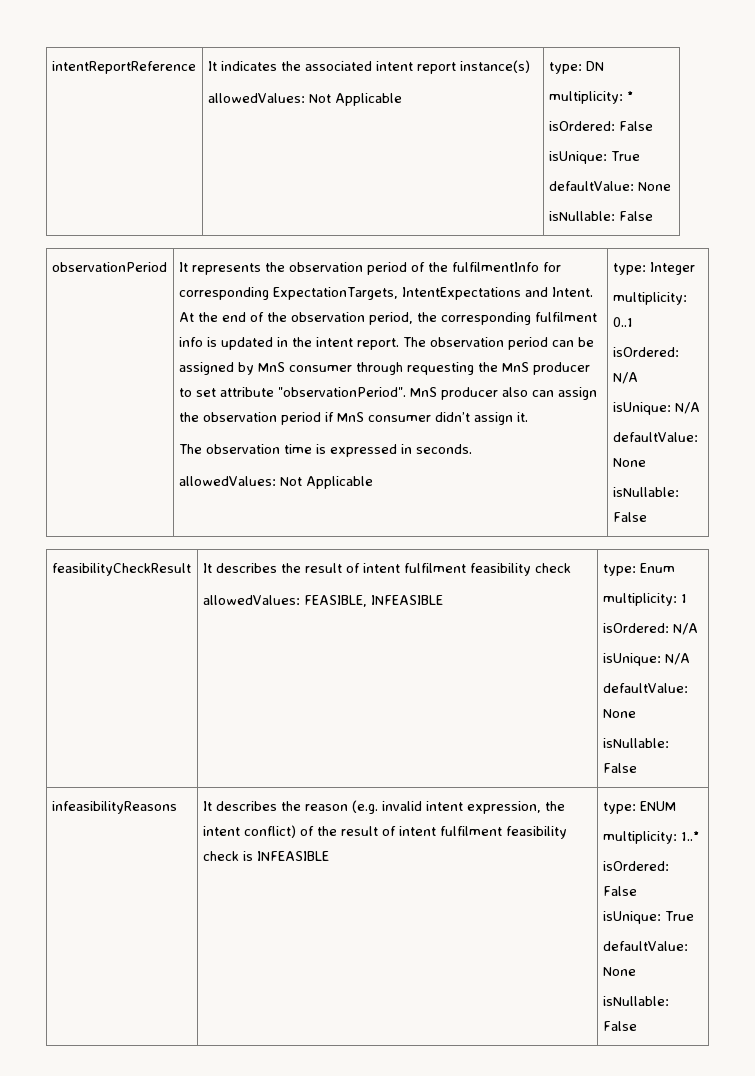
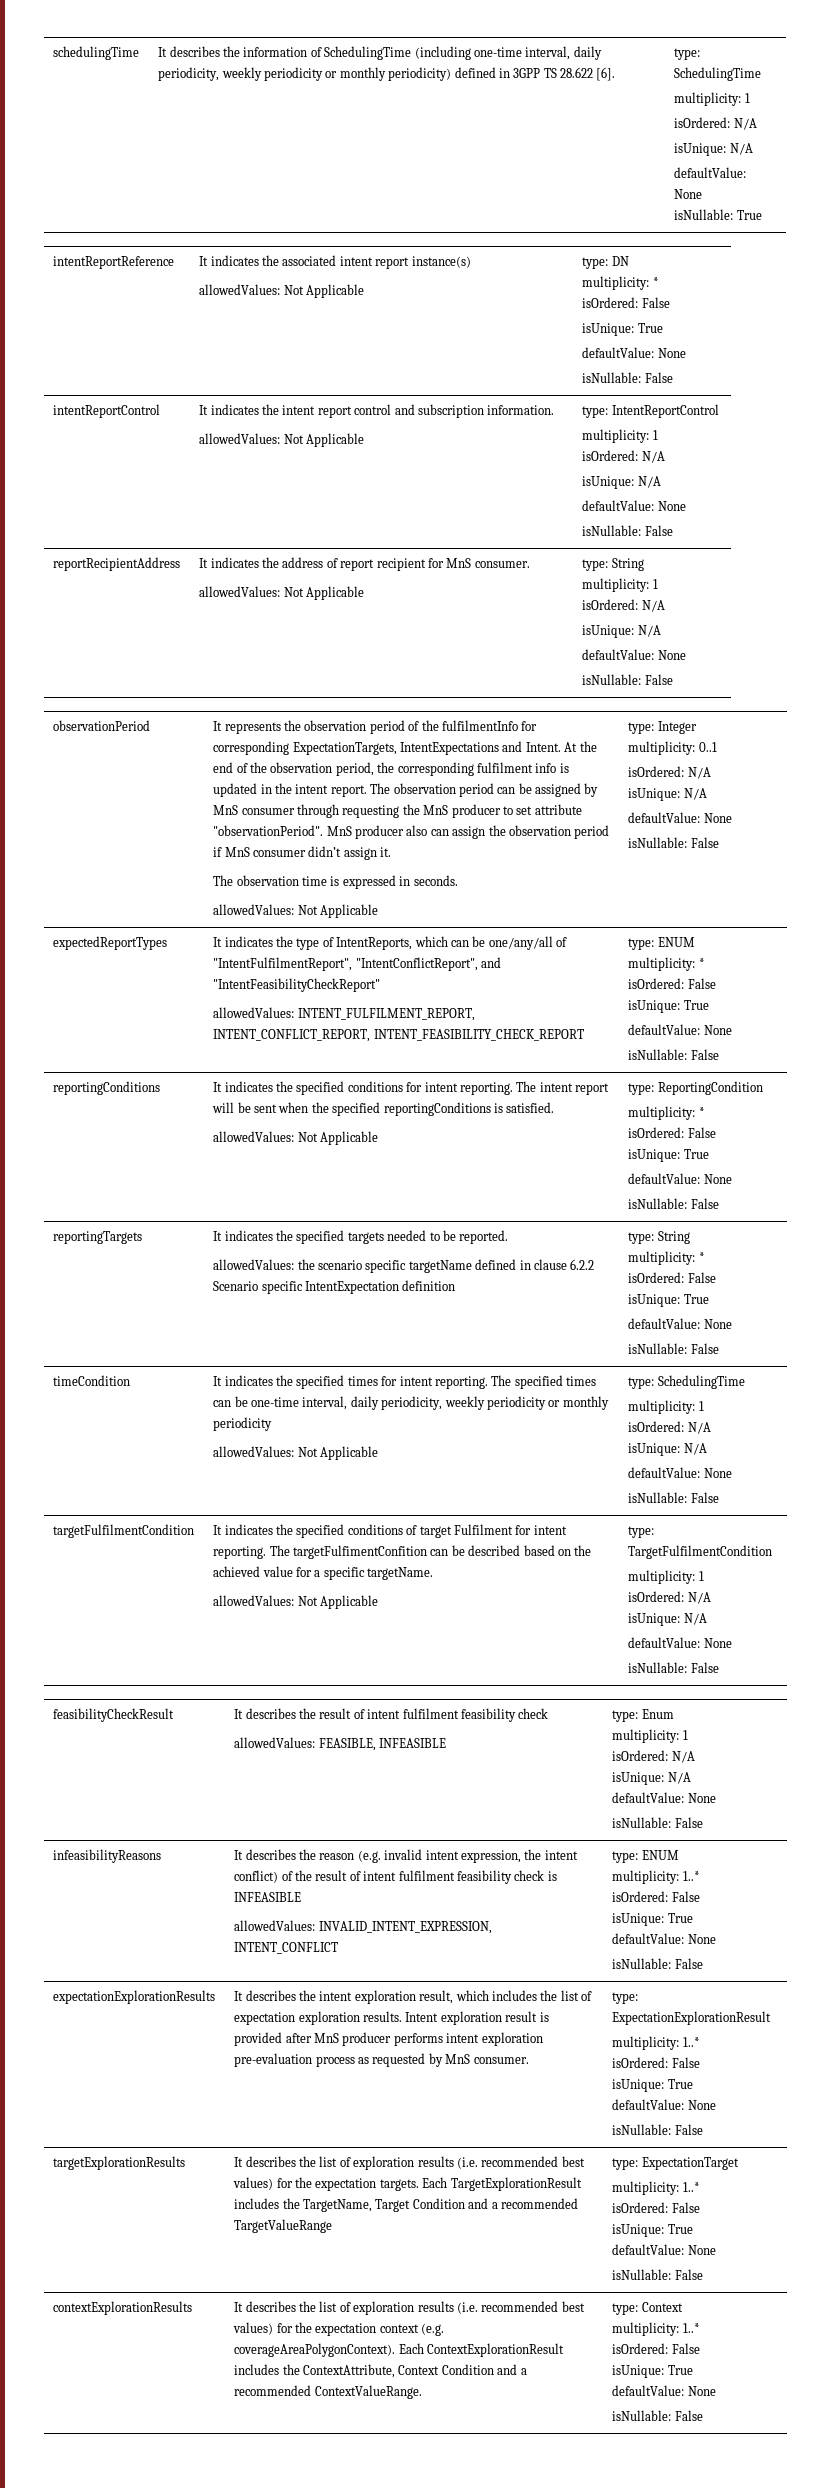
(51, 67) none -> [53,46,140,60] [158,46,602,60] [158,67,616,81] [674,48,701,60] [674,67,762,81] [674,92,750,106] [674,117,757,130] [674,143,753,156] [674,167,747,178] [674,189,703,199] [674,209,762,220] schedulingTime | It describes the information of SchedulingTime (including one-time interval, daily periodicity, weekly periodicity or monthly periodicity) defined in 3GPP TS 28.622 [6]. | type: SchedulingTime // multiplicity: 1 // isOrdered: N/A // isUnique: N/A // defaultValue: None // isNullable: True //
(653, 216) none -> [53,404,161,418] [199,404,555,418] [199,433,365,447] [582,404,719,418] [582,429,658,443] [582,450,665,463] [582,476,661,489] [582,500,686,511] [582,525,673,536] [53,557,181,571] [199,557,530,571] [199,586,365,600] [582,558,644,571] [582,578,658,592] [582,599,665,612] [582,625,661,638] [582,649,686,660] [582,674,673,685] // intentReportControl | It indicates the intent report control and subscription information. // allowedValues: Not Applicable | type: IntentReportControl // multiplicity: 1 // isOrdered: N/A // isUnique: N/A // defaultValue: None // isNullable: False // reportRecipientAddress | It indicates the address of report recipient for MnS consumer. // allowedValues: Not Applicable | type: String // multiplicity: 1 // isOrdered: N/A // isUnique: N/A // defaultValue: None // isNullable: False
(647, 517) none -> [53,936,168,950] [213,936,568,950] [213,957,502,971] [213,978,381,992] [213,1007,475,1021] [213,1029,584,1042] [628,937,695,950] [628,957,705,971] [628,978,716,989] [628,1000,709,1013] [628,1024,732,1035] [628,1049,719,1060] [53,1081,161,1095] [213,1081,610,1095] [212,1102,555,1116] [213,1131,379,1145] [628,1081,763,1095] [628,1106,705,1120] [628,1127,716,1138] [628,1149,709,1162] [628,1173,732,1184] [628,1198,719,1209] [53,1231,143,1244] [213,1230,509,1244] [213,1259,595,1273] [213,1280,456,1294] [628,1231,690,1244] [628,1251,705,1265] [628,1272,716,1283] [628,1294,709,1307] [628,1318,732,1329] [628,1343,719,1354] [53,1375,131,1386] [213,1375,597,1389] [213,1396,609,1410] [213,1417,273,1431] [213,1446,379,1460] [628,1375,745,1389] [628,1400,704,1414] [628,1421,711,1434] [628,1443,707,1456] [628,1467,732,1478] [628,1492,719,1503] [53,1524,195,1538] [213,1524,567,1538] [213,1545,592,1559] [213,1566,434,1580] [213,1595,379,1609] [628,1526,655,1538] [628,1545,773,1559] [628,1570,704,1584] [628,1591,711,1604] [628,1613,707,1626] [628,1637,732,1648] [628,1662,719,1673] // expectedReportTypes | It indicates the type of IntentReports, which can be one/any/all of "IntentFulfilmentReport", "IntentConflictReport", and "IntentFeasibilityCheckReport" // allowedValues: INTENT_FULFILMENT_REPORT, INTENT_CONFLICT_REPORT, INTENT_FEASIBILITY_CHECK_REPORT | type: ENUM // multiplicity: * // isOrdered: False // isUnique: True // defaultValue: None // isNullable: False // reportingConditions | It indicates the specified conditions for intent reporting. The intent report will be sent when the specified reportingConditions is satisfied. // allowedValues: Not Applicable | type: ReportingCondition // multiplicity: * // isOrdered: False // isUnique: True // defaultValue: None // isNullable: False // reportingTargets | It indicates the specified targets needed to be reported. // allowedValues: the scenario specific targetName defined in clause 6.2.2 Scenario specific IntentExpectation definition | type: String // multiplicity: * // isOrdered: False // isUnique: True // defaultValue: None // isNullable: False // timeCondition | It indicates the specified times for intent reporting. The specified times can be one-time interval, daily periodicity, weekly periodicity or monthly periodicity // allowedValues: Not Applicable | type: SchedulingTime // multiplicity: 1 // isOrdered: N/A // isUnique: N/A // defaultValue: None // isNullable: False // targetFulfilmentCondition | It indicates the specified conditions of target Fulfilment for intent reporting. The targetFulfimentConfition can be described based on the achieved value for a specific targetName. // allowedValues: Not Applicable | type: TargetFulfilmentCondition // multiplicity: 1 // isOrdered: N/A // isUnique: N/A // defaultValue: None // isNullable: False
(329, 856) none -> [234,1920,492,1934] [234,1942,339,1954] // allowedValues: INVALID_INTENT_EXPRESSION, INTENT_CONFLICT
(637, 1026) none -> [53,1990,216,2004] [234,1990,593,2004] [234,2011,549,2025] [234,2032,543,2046] [234,2053,529,2067] [612,1992,639,2004] [612,2011,772,2025] [612,2036,700,2050] [612,2057,700,2068] [612,2079,693,2092] [612,2099,716,2110] [612,2124,703,2135] [53,2156,186,2170] [234,2156,585,2170] [233,2177,582,2191] [234,2198,578,2212] [234,2219,333,2233] [612,2157,739,2170] [612,2181,700,2195] [612,2202,700,2213] [612,2224,693,2237] [612,2244,716,2255] [612,2269,703,2280] [53,2301,193,2315] [234,2301,585,2315] [233,2322,445,2336] [234,2343,565,2357] [234,2364,527,2378] [234,2385,422,2399] [612,2302,683,2315] [612,2322,700,2336] [612,2343,700,2354] [612,2365,693,2378] [612,2385,716,2396] [612,2410,703,2421] // expectationExplorationResults | It describes the intent exploration result, which includes the list of expectation exploration results. Intent exploration result is provided after MnS producer performs intent exploration pre-evaluation process as requested by MnS consumer. | type: ExpectationExplorationResult // multiplicity: 1..* // isOrdered: False // isUnique: True // defaultValue: None // isNullable: False // targetExplorationResults | It describes the list of exploration results (i.e. recommended best values) for the expectation targets. Each TargetExplorationResult includes the TargetName, Target Condition and a recommended TargetValueRange | type: ExpectationTarget // multiplicity: 1..* // isOrdered: False // isUnique: True // defaultValue: None // isNullable: False // contextExplorationResults | It describes the list of exploration results (i.e. recommended best values) for the expectation context (e.g. coverageAreaPolygonContext). Each ContextExplorationResult includes the ContextAttribute, Context Condition and a recommended ContextValueRange. | type: Context // multiplicity: 1..* // isOrdered: False // isUnique: True // defaultValue: None // isNullable: False

